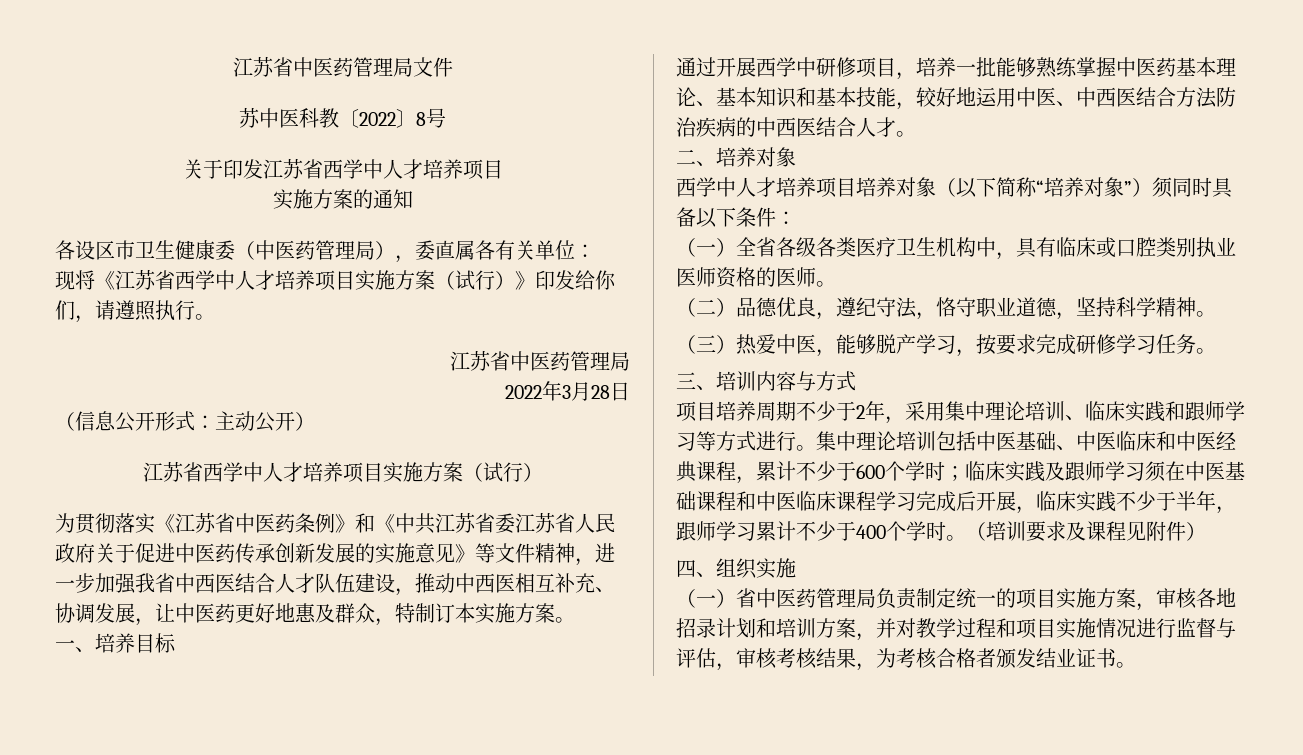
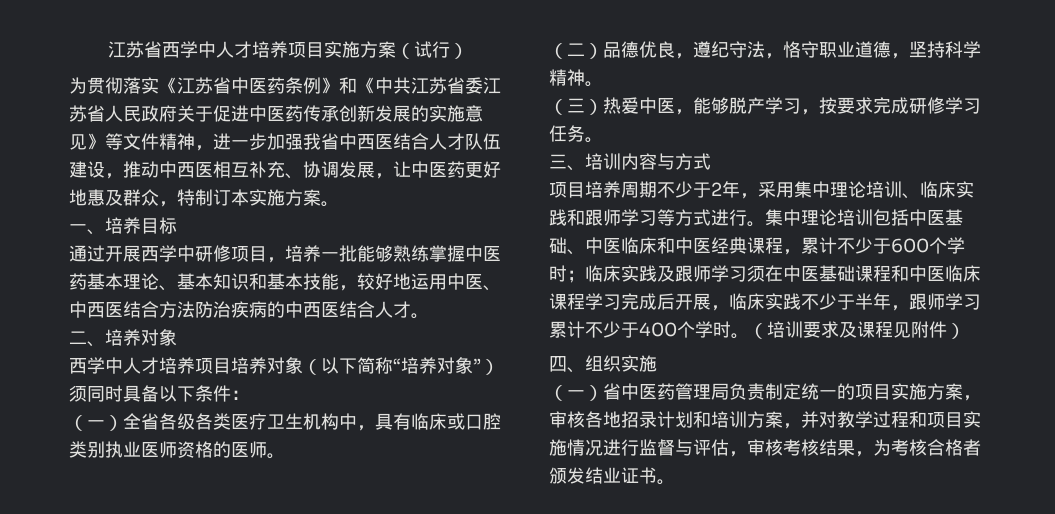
[232,56,453,77] [239,107,446,128] [182,158,503,180] [272,189,413,210] [55,240,595,263] [55,269,616,291] [55,300,215,323] [450,350,630,371] [505,381,630,401] [55,411,315,432] [142,461,203,482] 江苏省中医药管理局文件 // 苏中医科教〔2022〕8号 // 关于印发江苏省西学中人才培养项目 // 实施方案的通知 // 各设区市卫生健康委（中医药管理局），委直属各有关单位： // 现将《江苏省西学中人才培养项目实施方案（试行）》印发给你们，请遵照执行。 // 江苏省中医药管理局 // 2022年3月28日 // （信息公开形式：主动公开） // 江苏省 -> [107,41,162,58] 江苏省

